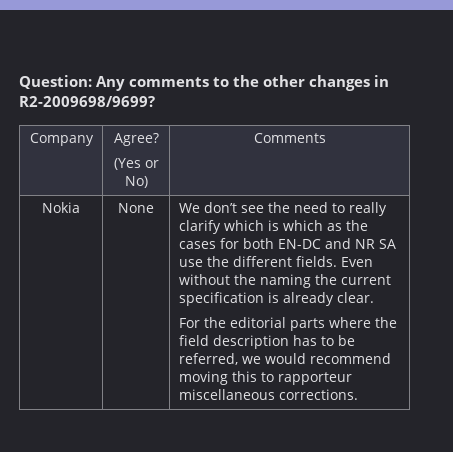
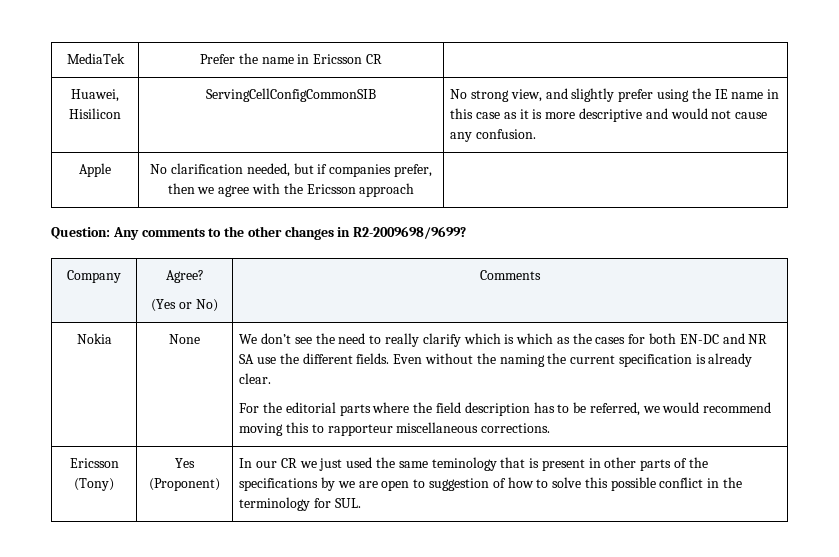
(19, 82) none -> [66,53,125,64] [200,53,382,64] [71,89,119,102] [69,108,121,119] [206,88,376,102] [450,88,780,102] [450,108,768,122] [450,129,537,142] [79,163,111,177] [150,163,432,177] [167,183,415,197] MediaTek | Prefer the name in Ericsson CR | // Huawei, Hisilicon | ServingCellConfigCommonSIB | No strong view, and slightly prefer using the IE name in this case as it is more descriptive and would not cause any confusion. // Apple | No clarification needed, but if companies prefer, then we agree with the Ericsson approach | //
(358, 394) none -> [69,458,119,468] [74,478,114,491] [175,458,195,468] [149,478,220,491] [239,457,708,471] [239,477,743,491] [239,497,361,511] // Ericsson (Tony) | Yes (Proponent) | In our CR we just used the same teminology that is present in other parts of the specifications by we are open to suggestion of how to solve this possible conflict in the terminology for SUL.

